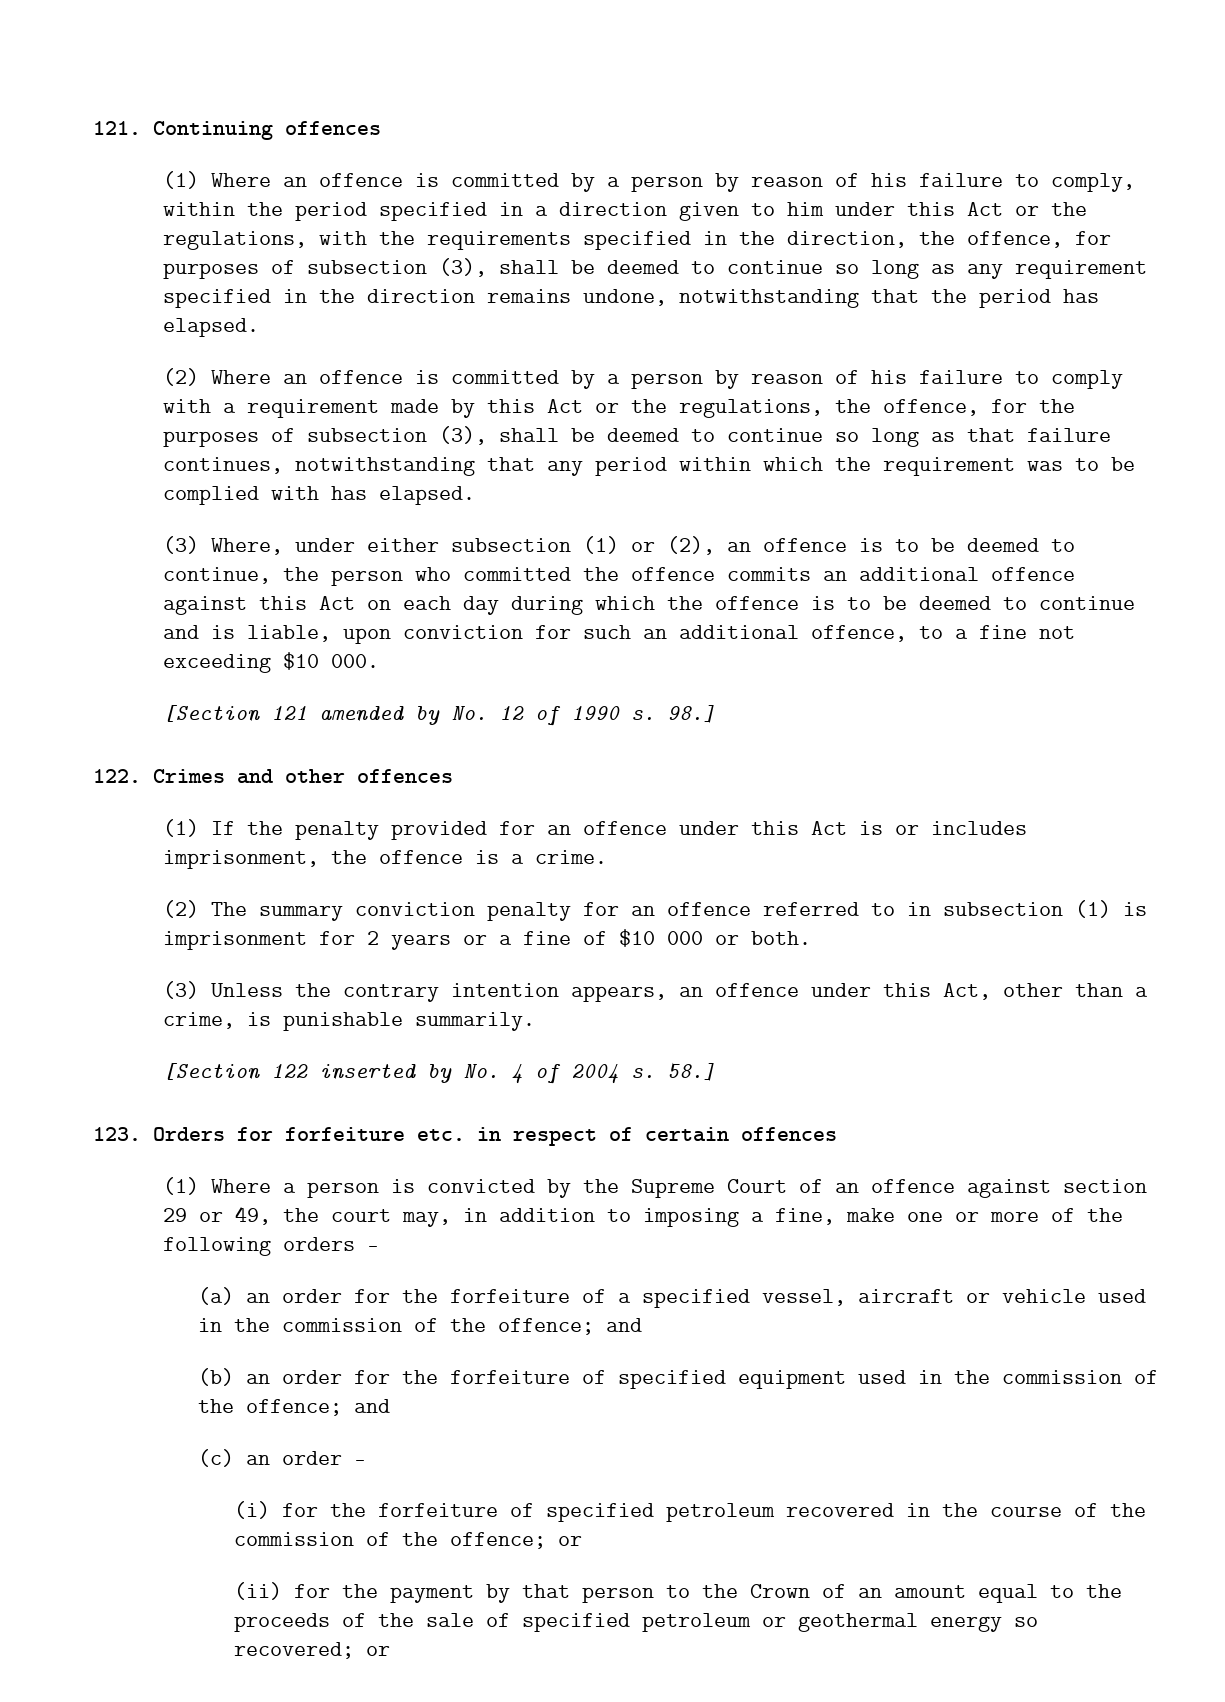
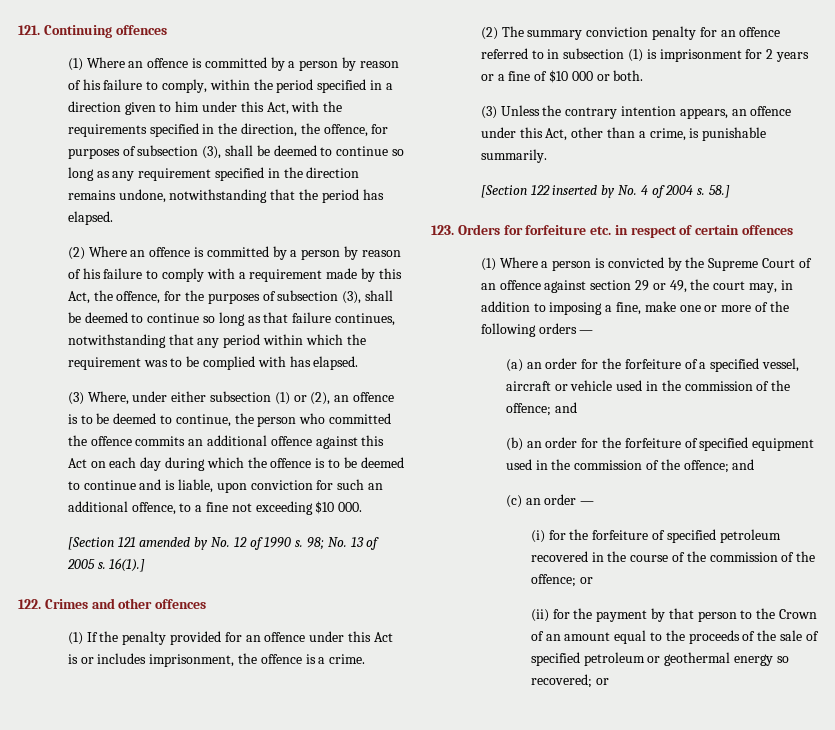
[967,202,1088,216] [163,231,308,250] Act or the regulations, -> [266,102,289,115] Act,
[547,399,824,418] Act or the regulations, -> [67,291,90,304] Act,
[667,705,716,724] 98.] -> [306,537,380,550] [66,558,146,572] 98; No. 13 of 2005 s. 16(1).]

